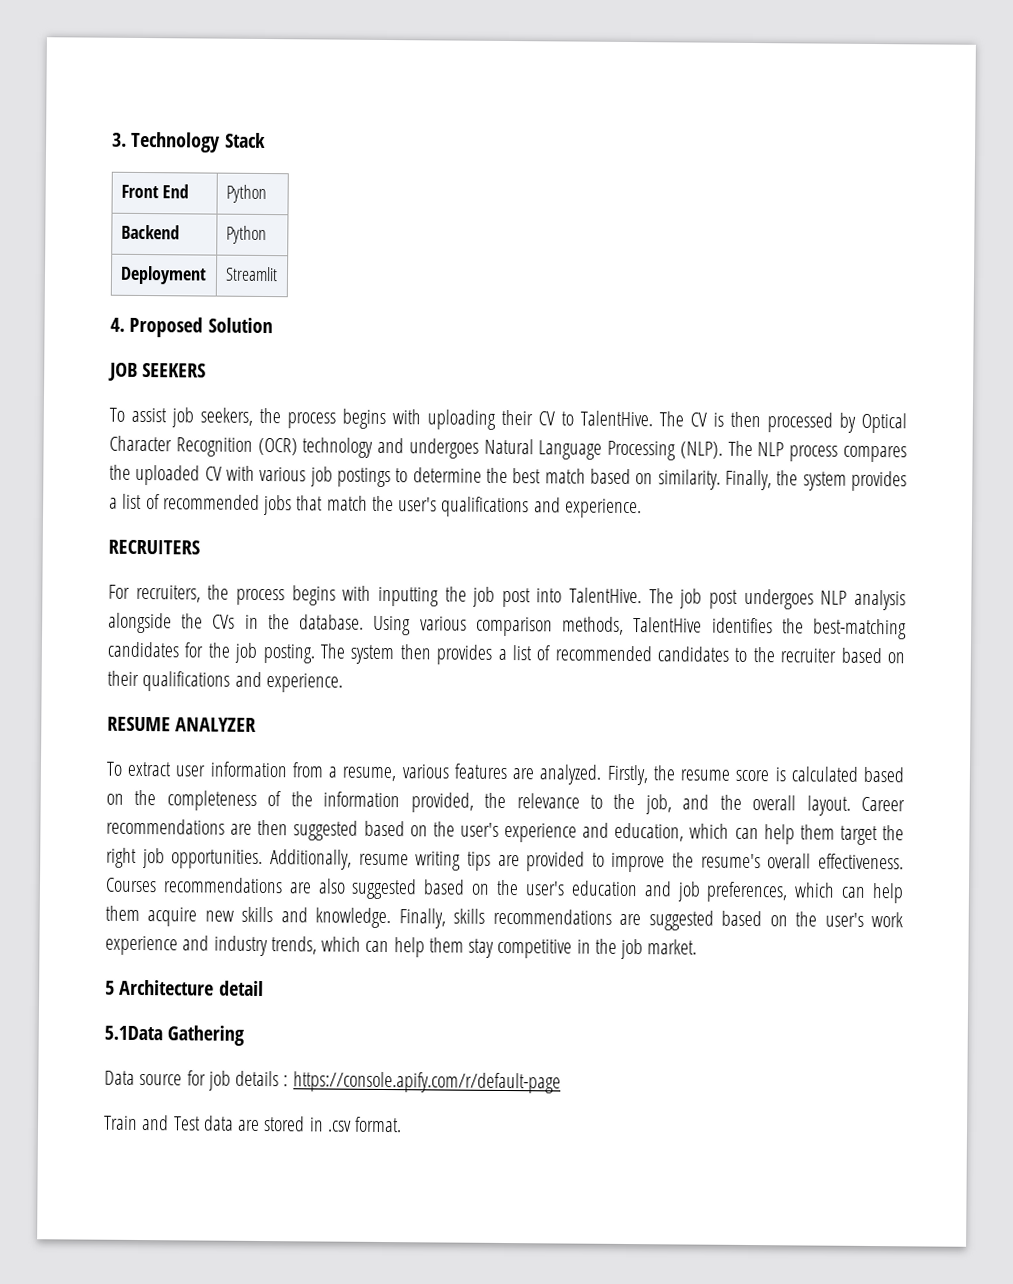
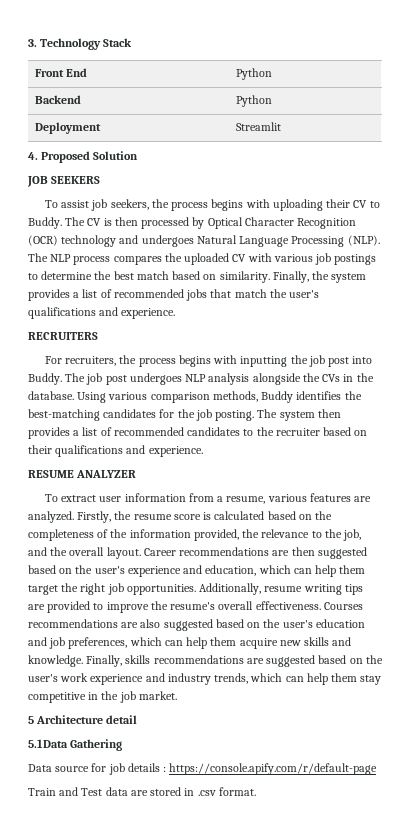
[580,410,654,427] TalentHive. -> [28,217,62,229] Buddy.
[569,587,643,604] TalentHive. -> [28,373,62,385] Buddy.
[633,617,703,633] TalentHive -> [261,391,294,403] Buddy

